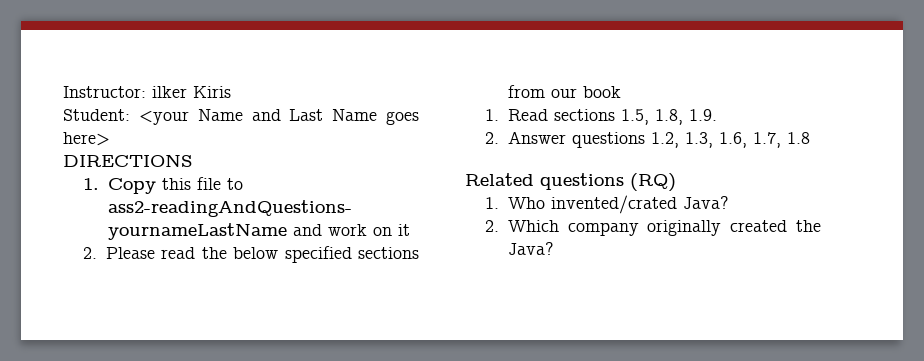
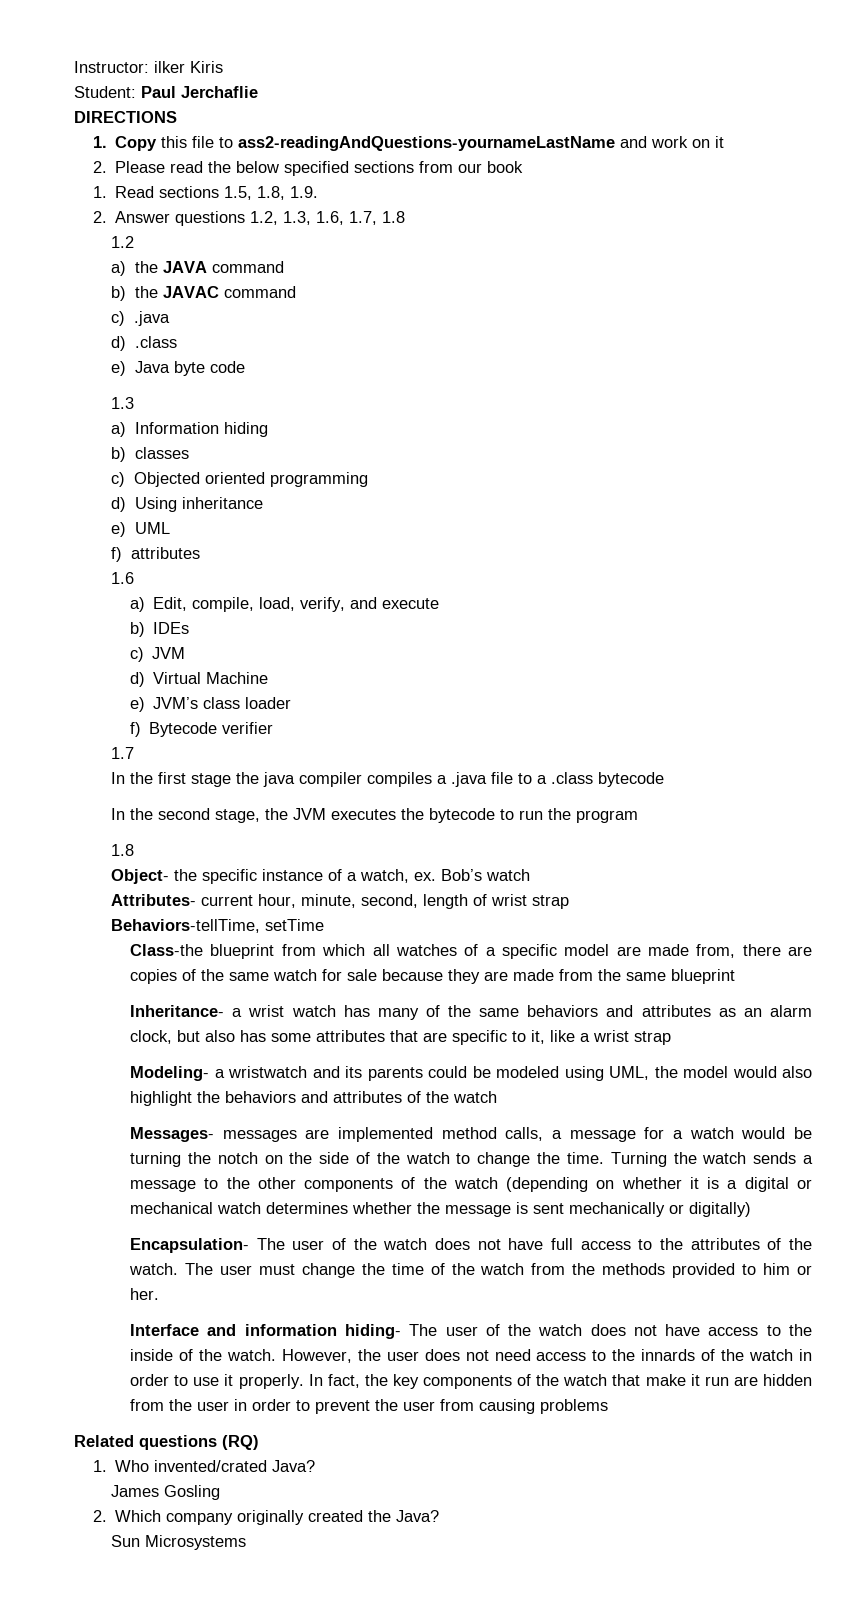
[138,109,419,125] [63,132,110,146] <your Name and Last Name goes here> -> [141,86,258,98] Paul Jerchaflie
(810, 138) none -> [111,236,135,248] [111,261,284,276] [111,286,296,301] [111,311,170,326] [111,336,177,351] [111,361,245,376] [111,397,135,409] [111,422,268,437] [111,447,189,462] [111,472,368,487] [111,497,263,512] [111,522,170,537] [111,547,200,562] [111,572,135,584] [130,597,440,612] [130,622,190,637] [130,647,186,662] [130,672,269,687] [130,697,292,712] [130,722,274,737] [111,747,135,759] [111,772,665,787] [111,808,639,823] [111,844,135,856] [111,869,531,884] [111,894,570,909] [111,919,325,933] [130,944,813,959] [130,969,736,984] [130,1005,812,1020] [130,1030,672,1045] [130,1066,813,1081] [130,1091,498,1106] [130,1127,813,1142] [130,1152,814,1167] [130,1177,812,1192] [130,1202,752,1217] [130,1238,813,1253] [129,1263,813,1278] [130,1288,160,1300] [130,1324,812,1339] [130,1349,812,1363] [130,1374,812,1389] [130,1399,609,1414] // 1.2 // a) the JAVA command // b) the JAVAC command // c) .java // d) .class // e) Java byte code // 1.3 // a) Information hiding // b) classes // c) Objected oriented programming // d) Using inheritance // e) UML // f) attributes // 1.6 // a) Edit, compile, load, verify, and execute // b) IDEs // c) JVM // d) Virtual Machine // e) JVM’s class loader // f) Bytecode verifier // 1.7 // In the first stage the java compiler compiles a .java file to a .class bytecode // In the second stage, the JVM executes the bytecode to run the program // 1.8 // Object- the specific instance of a watch, ex. Bob’s watch // Attributes- current hour, minute, second, length of wrist strap // Behaviors-tellTime, setTime // Class-the blueprint from which all watches of a specific model are made from, there are copies of the same watch for sale because they are made from the same blueprint // Inheritance- a wrist watch has many of the same behaviors and attributes as an alarm clock, but also has some attributes that are specific to it, like a wrist strap // Modeling- a wristwatch and its parents could be modeled using UML, the model would also highlight the behaviors and attributes of the watch // Messages- messages are implemented method calls, a message for a watch would be turning the notch on the side of the watch to change the time. Turning the watch sends a message to the other components of the watch (depending on whether it is a digital or mechanical watch determines whether the message is sent mechanically or digitally) // Encapsulation- The user of the watch does not have full access to the attributes of the watch. The user must change the time of the watch from the methods provided to him or her. // Interface and information hiding- The user of the watch does not have access to the inside of the watch. However, the user does not need access to the innards of the watch in order to use it properly. In fact, the key components of the watch that make it run are hidden from the user in order to prevent the user from causing problems
(729, 202) none -> [111,1485,221,1500] // James Gosling
(554, 248) none -> [111,1535,247,1550] // Sun Microsystems

